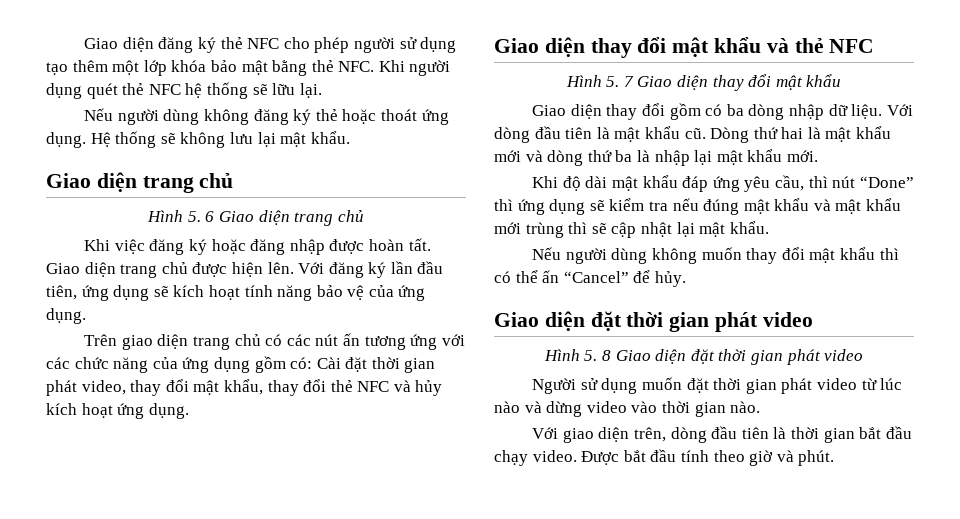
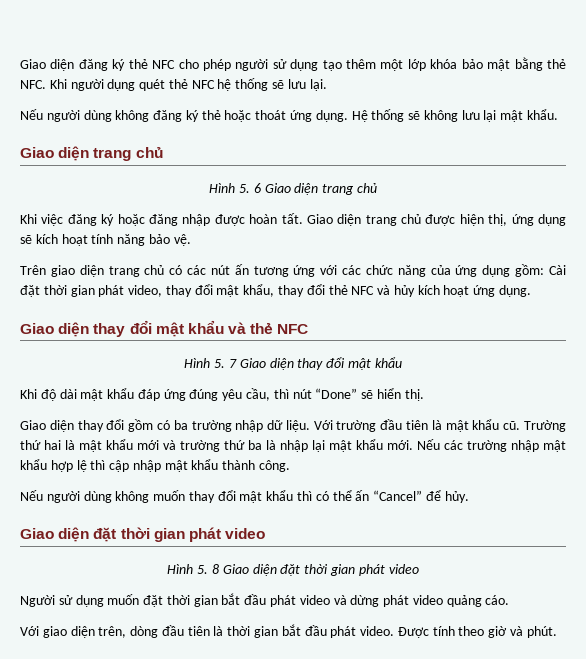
[272,83,296,95] lữu -> [287,79,306,89] lưu
[267,261,444,278] [46,285,77,300] lên. Với đăng ký lần đầu tiên, -> [488,214,508,226] thị,
[347,285,426,301] [46,308,86,324] vệ của ứng dụng. -> [173,234,191,246] vệ.
[254,356,313,373] gồm có: -> [515,264,545,277] gồm:
(842, 80) none -> [20,388,424,401] // Khi độ dài mật khẩu đáp ứng đúng yêu cầu, thì nút “Done” sẽ hiển thị.
[748,104,785,120] dòng -> [191,420,232,432] trường
[494,127,530,143] dòng -> [336,420,377,432] trường
[710,127,750,143] Dòng -> [523,420,566,432] Trường
[547,150,584,166] dòng -> [180,440,220,452] trường
[532,175,914,192] [494,198,902,215] [494,221,769,238] // Khi độ dài mật khẩu đáp ứng yêu cầu, thì nút “Done” thì ứng dụng sẽ kiểm tra nếu đúng mật khẩu và mật khẩu mới trùng thì sẽ cập nhật lại mật khẩu. -> [417,439,566,452] [20,459,291,472] Nếu các trường nhập mật khẩu hợp lệ thì cập nhập mật khẩu thành công.
[781,378,903,394] [494,401,761,417] phát video từ lúc nào và dừng video vào thời gian nào. -> [221,593,510,607] bắt đầu phát video và dừng phát video quảng cáo.
[494,450,528,466] chạy -> [330,626,357,638] phát
[623,449,677,462] bắt đầu -> (429, 632) none

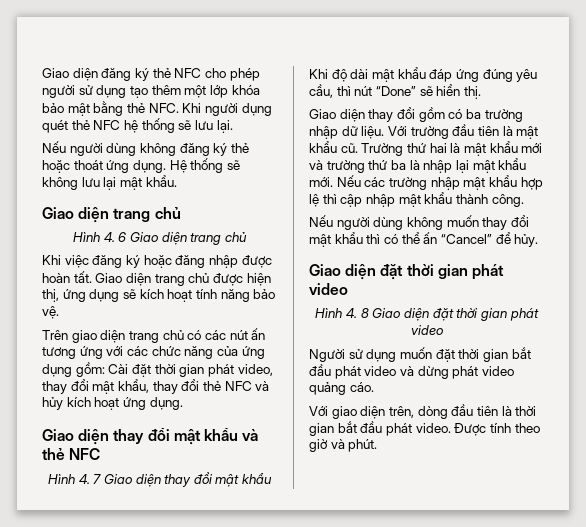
[238,184,250,193] 5. -> [103,232,115,242] 4.
[214,359,226,368] 5. -> [78,474,90,484] 4.
[197,565,209,574] 5. -> [346,308,358,318] 4.

